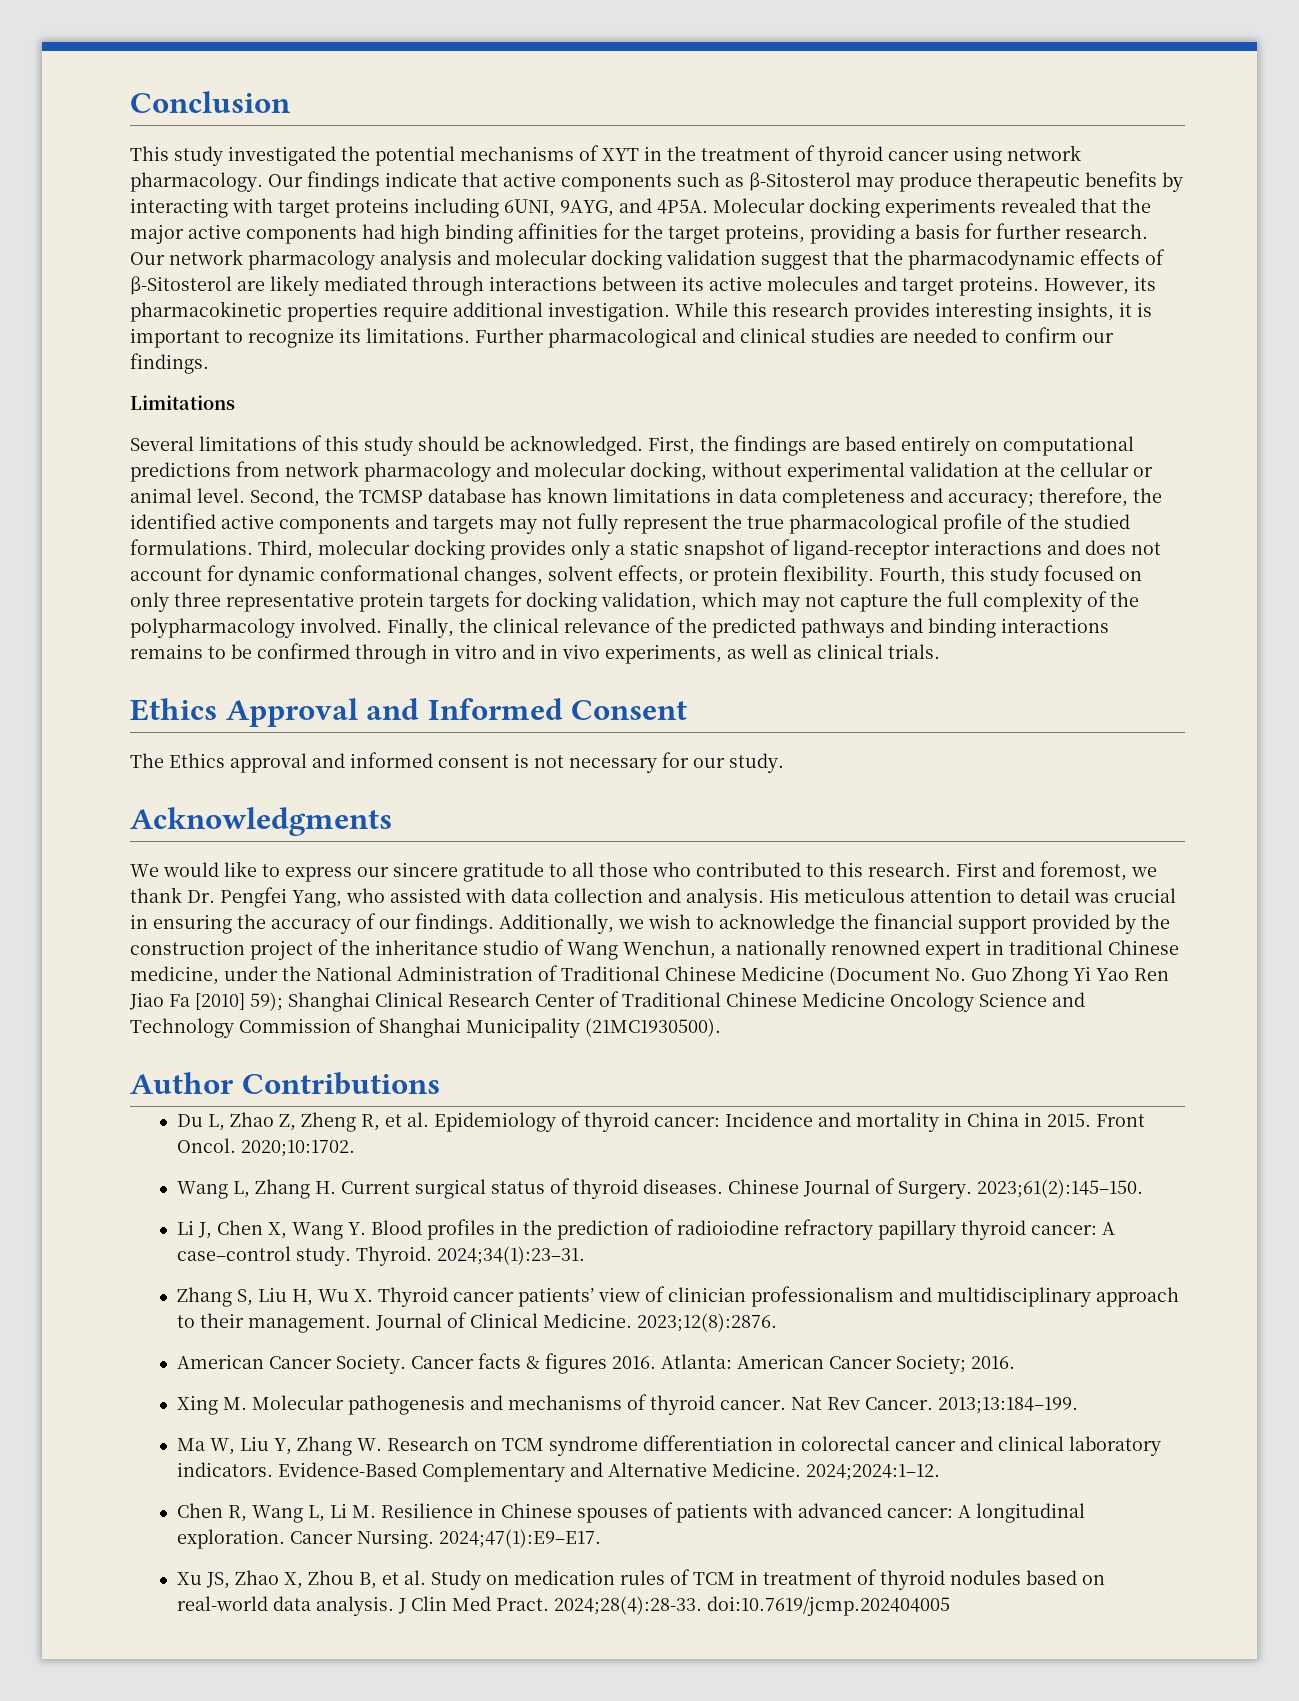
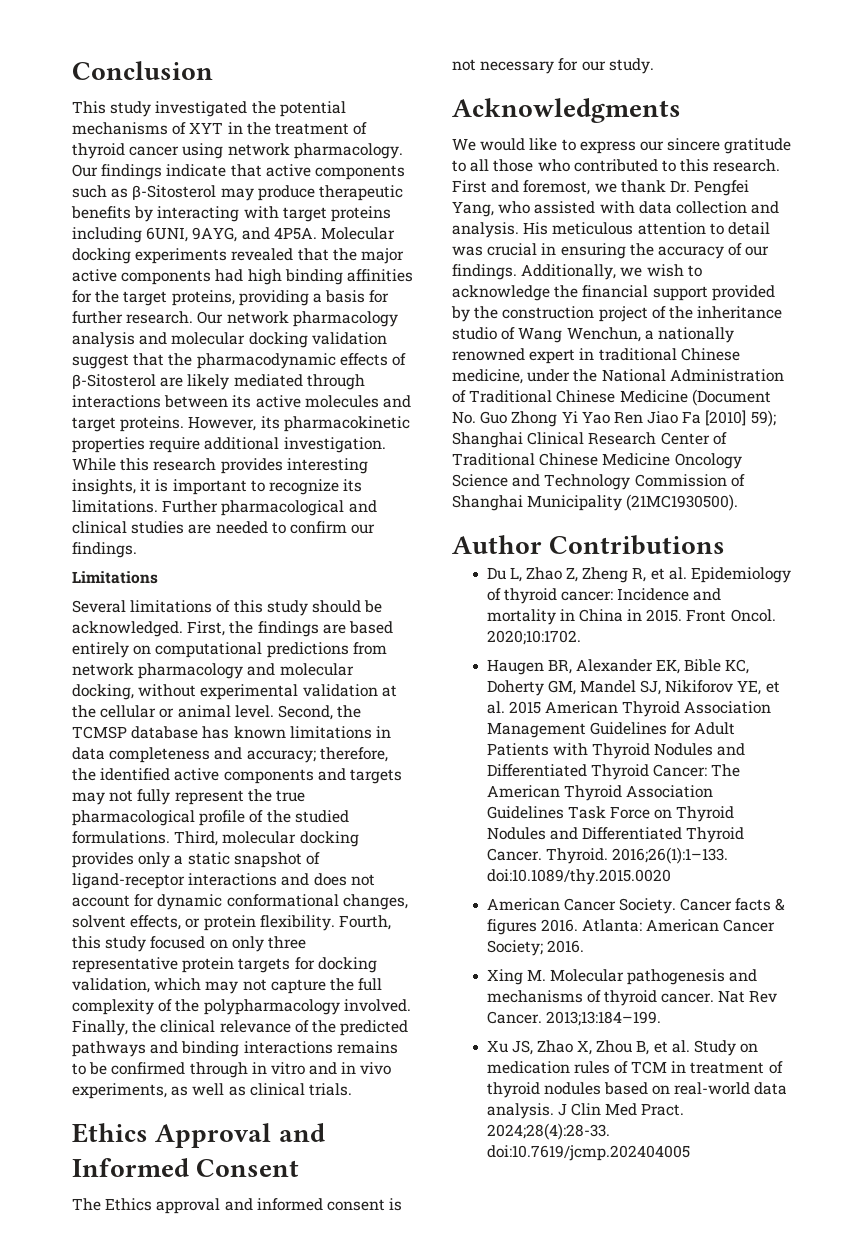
[176,1178,1143,1199] [176,1219,1115,1240] [176,1246,585,1266] [176,1286,1179,1307] [176,1312,777,1333] Wang L, Zhang H. Current surgical status of thyroid diseases. Chinese Journal of Surgery. 2023;61(2):145–150. // Li J, Chen X, Wang Y. Blood profiles in the prediction of radioiodine refractory papillary thyroid cancer: A case–control study. Thyroid. 2024;34(1):23–31. // Zhang S, Liu H, Wu X. Thyroid cancer patients’ view of clinician professionalism and multidisciplinary approach to their management. Journal of Clinical Medicine. 2023;12(8):2876. -> [486,659,750,675] [486,680,780,696] [486,701,772,717] [486,722,736,738] [486,743,746,759] [486,764,741,780] [486,785,713,801] [486,806,735,822] [486,827,745,843] [486,847,728,864] [486,869,671,885] Haugen BR, Alexander EK, Bible KC, Doherty GM, Mandel SJ, Nikiforov YE, et al. 2015 American Thyroid Association Management Guidelines for Adult Patients with Thyroid Nodules and Differentiated Thyroid Cancer: The American Thyroid Association Guidelines Task Force on Thyroid Nodules and Differentiated Thyroid Cancer. Thyroid. 2016;26(1):1–133. doi:10.1089/thy.2015.0020
[176,1435,1161,1456] [176,1462,940,1482] [176,1502,1085,1523] [176,1529,601,1549] // Ma W, Liu Y, Zhang W. Research on TCM syndrome differentiation in colorectal cancer and clinical laboratory indicators. Evidence-Based Complementary and Alternative Medicine. 2024;2024:1–12. // Chen R, Wang L, Li M. Resilience in Chinese spouses of patients with advanced cancer: A longitudinal exploration. Cancer Nursing. 2024;47(1):E9–E17. -> (661, 1018) none

